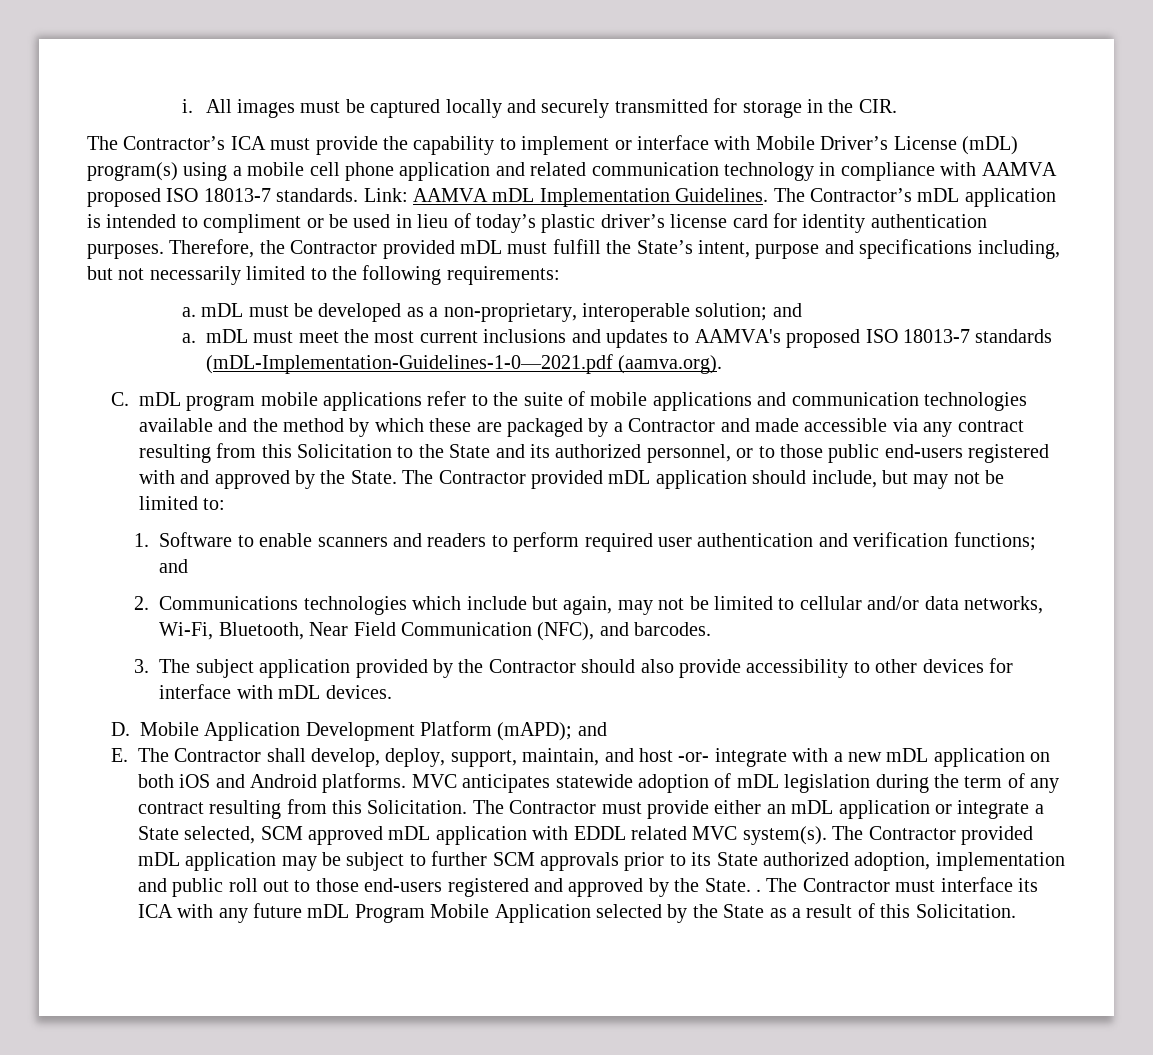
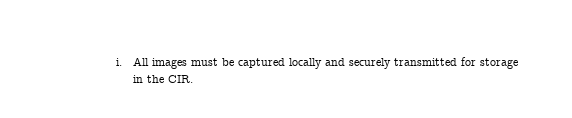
[87,135,1018,155] [87,162,1057,181] [87,188,1056,207] [87,213,987,233] [87,239,1060,259] [87,265,560,285] [181,303,802,322] [181,329,1053,348] [205,354,723,374] [110,391,1027,411] [138,418,1024,437] [138,443,1050,463] [138,470,1005,489] [138,496,226,510] [134,532,1036,552] [159,559,189,573] [134,596,1044,615] [159,622,712,641] [134,658,1014,678] [159,684,392,699] [110,721,607,741] [110,748,1051,767] [137,773,1060,793] [137,799,1044,819] [137,826,1033,845] [137,851,1065,871] [137,877,1038,897] [137,903,1016,923] // The Contractor’s ICA must provide the capability to implement or interface with Mobile Driver’s License (mDL) program(s) using a mobile cell phone application and related communication technology in compliance with AAMVA proposed ISO 18013-7 standards. Link: AAMVA mDL Implementation Guidelines. The Contractor’s mDL application is intended to compliment or be used in lieu of today’s plastic driver’s license card for identity authentication purposes. Therefore, the Contractor provided mDL must fulfill the State’s intent, purpose and specifications including, but not necessarily limited to the following requirements: // a. mDL must be developed as a non-proprietary, interoperable solution; and // a. mDL must meet the most current inclusions and updates to AAMVA's proposed ISO 18013-7 standards (mDL-Implementation-Guidelines-1-0—2021.pdf (aamva.org). // C. mDL program mobile applications refer to the suite of mobile applications and communication technologies available and the method by which these are packaged by a Contractor and made accessible via any contract resulting from this Solicitation to the State and its authorized personnel, or to those public end-users registered with and approved by the State. The Contractor provided mDL application should include, but may not be limited to: // 1. Software to enable scanners and readers to perform required user authentication and verification functions; and // 2. Communications technologies which include but again, may not be limited to cellular and/or data networks, Wi-Fi, Bluetooth, Near Field Communication (NFC), and barcodes. // 3. The subject application provided by the Contractor should also provide accessibility to other devices for interface with mDL devices. // D. Mobile Application Development Platform (mAPD); and // E. The Contractor shall develop, deploy, support, maintain, and host -or- integrate with a new mDL application on both iOS and Android platforms. MVC anticipates statewide adoption of mDL legislation during the term of any contract resulting from this Solicitation. The Contractor must provide either an mDL application or integrate a State selected, SCM approved mDL application with EDDL related MVC system(s). The Contractor provided mDL application may be subject to further SCM approvals prior to its State authorized adoption, implementation and public roll out to those end-users registered and approved by the State. . The Contractor must interface its ICA with any future mDL Program Mobile Application selected by the State as a result of this Solicitation. -> (193, 79) none

